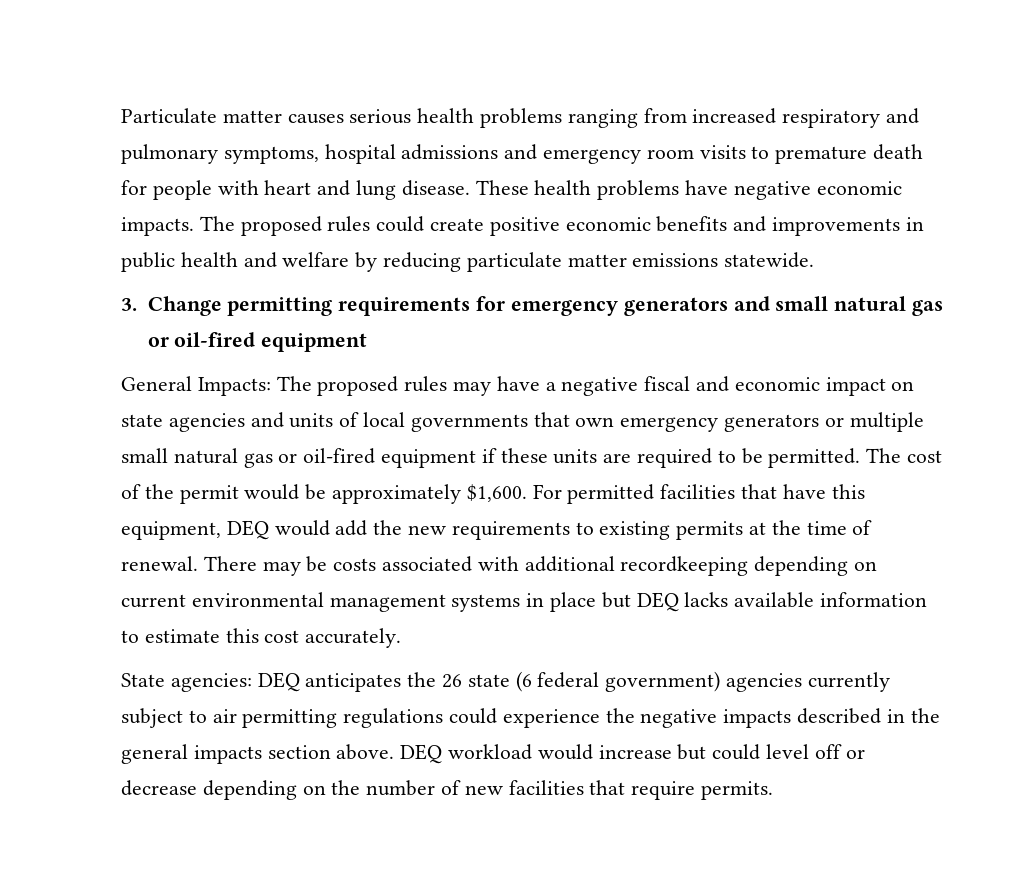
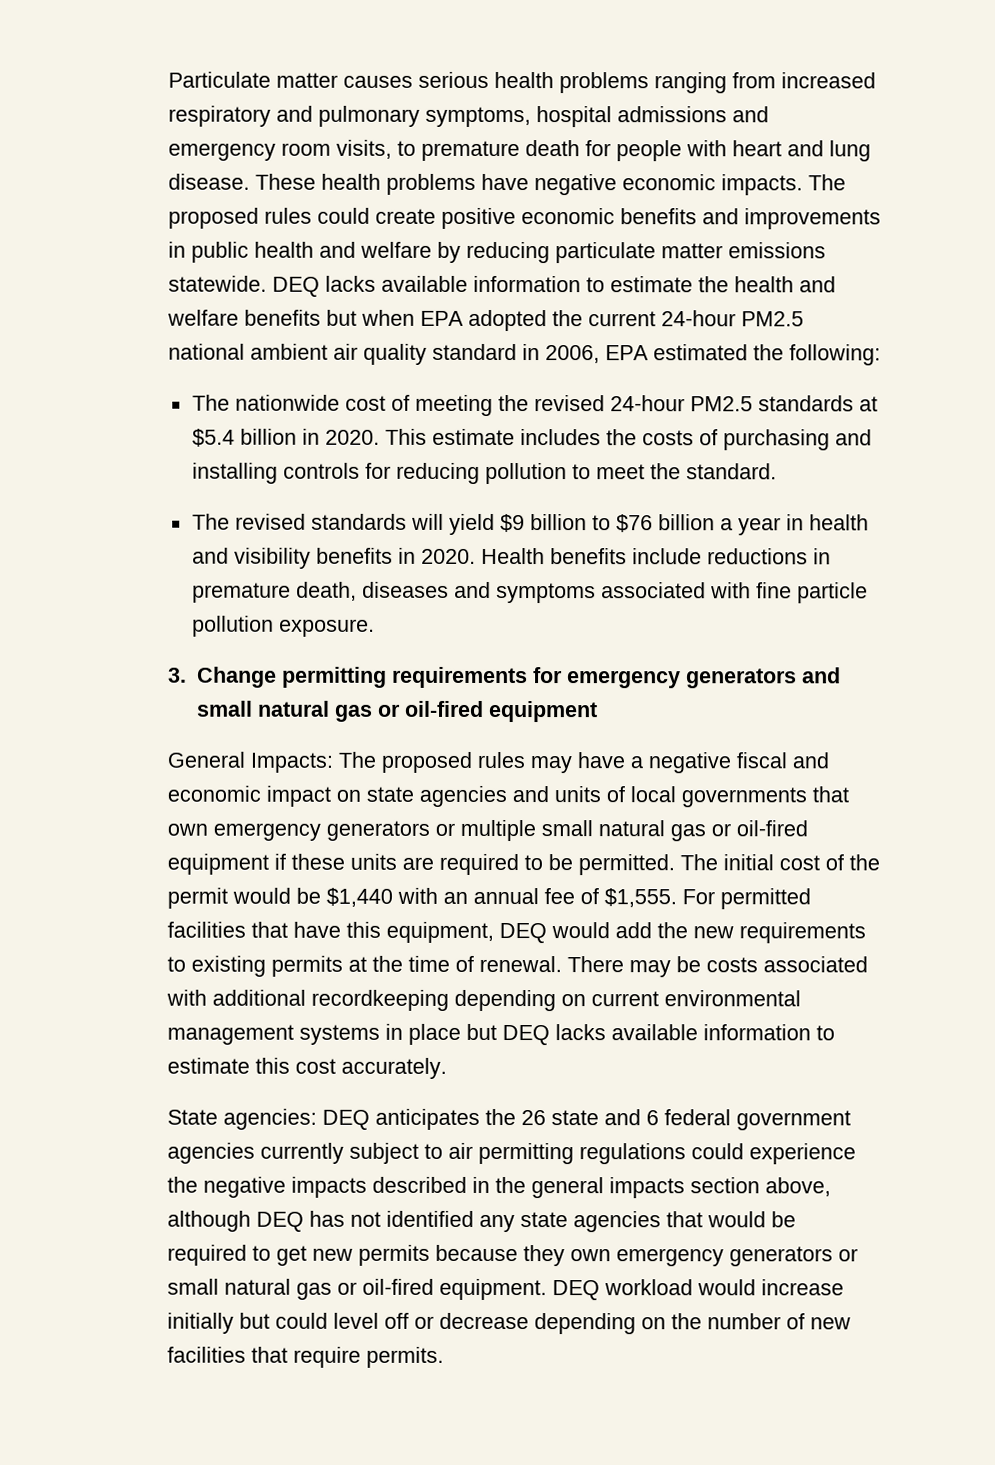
[699,145,746,159] visits -> [335,139,392,159] visits,
(815, 260) none -> [271,275,836,297] [166,309,804,332] [167,343,881,366] [191,394,878,416] [191,428,872,451] [191,462,777,485] [191,513,869,536] [191,547,831,569] [191,581,868,604] [191,615,375,637] DEQ lacks available information to estimate the health and welfare benefits but when EPA adopted the current 24-hour PM2.5 national ambient air quality standard in 2006, EPA estimated the following: // The nationwide cost of meeting the revised 24-hour PM2.5 standards at $5.4 billion in 2020. This estimate includes the costs of purchasing and installing controls for reducing pollution to meet the standard. // The revised standards will yield $9 billion to $76 billion a year in health and visibility benefits in 2020. Health benefits include reductions in premature death, diseases and symptoms associated with fine particle pollution exposure.
(902, 455) none -> [722,854,774,871] initial
[331,484,527,504] approximately $1,600. -> [325,887,677,908] $1,440 with an annual fee of $1,555.
[515,671,721,692] (6 federal government) -> [603,1109,851,1131] and 6 federal government
[336,744,395,760] above. -> [764,1177,831,1197] [166,1210,796,1233] [166,1244,858,1267] [166,1278,547,1301] above, although DEQ has not identified any state agencies that would be required to get new permits because they own emergency generators or small natural gas or oil-fired equipment.
(672, 752) none -> [166,1312,234,1334] initially

